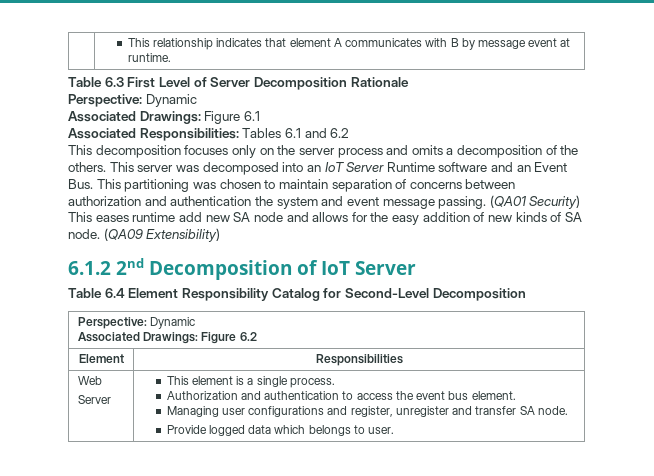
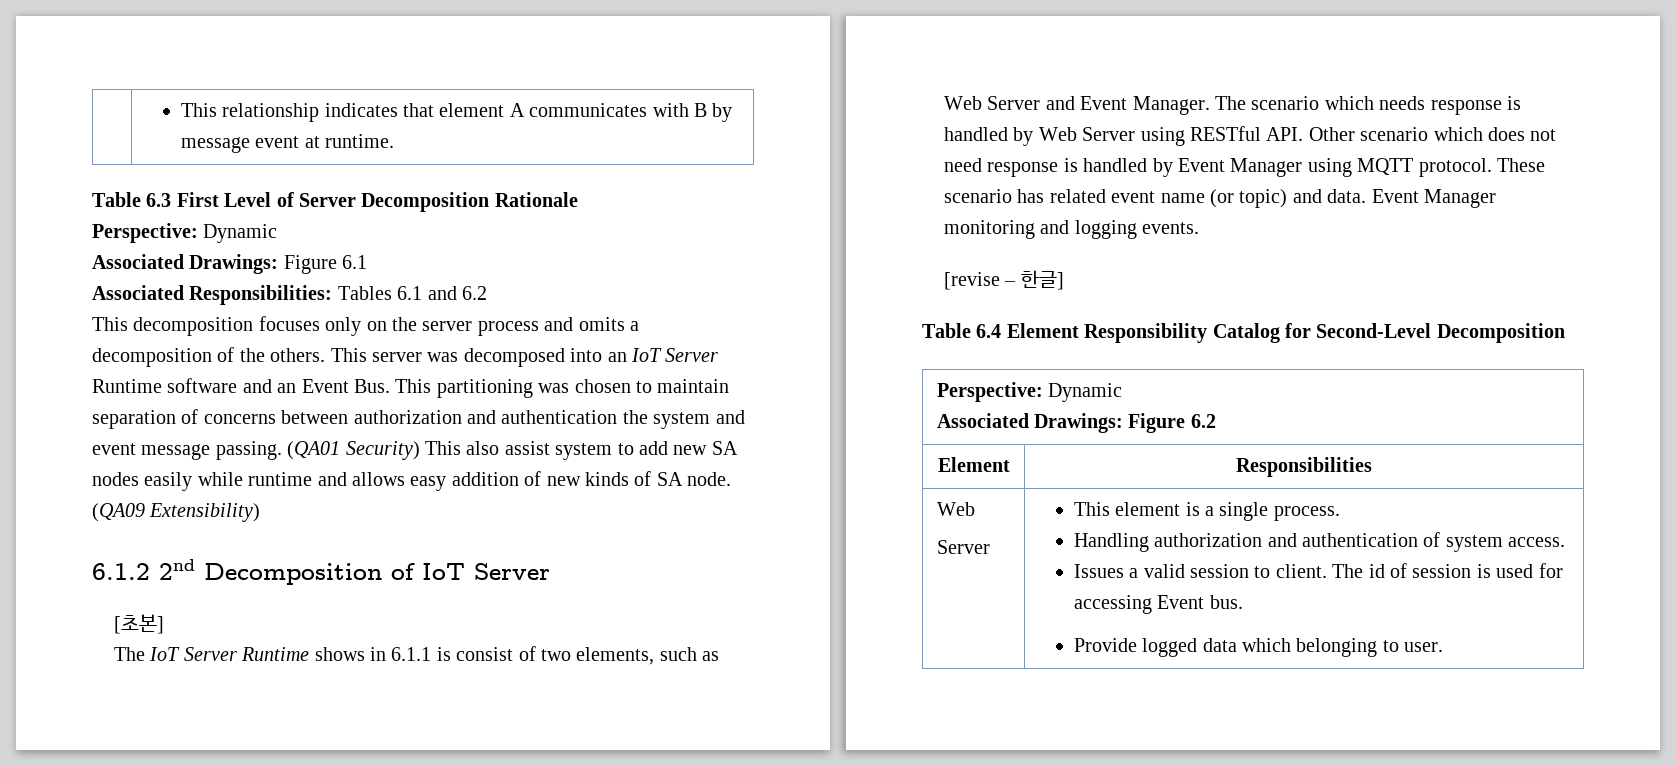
[95,212,389,222] eases runtime add new SA node and allows for the -> [466,441,738,460] [92,472,405,491] also assist system to add new SA nodes easily while runtime and allows
(416, 268) none -> [114,614,165,634] [114,646,720,665] [944,96,1522,115] [944,126,1557,146] [944,158,1546,177] [944,189,1497,208] [944,220,1200,239] [944,270,1064,290] // [초본] // The IoT Server Runtime shows in 6.1.1 is consist of two elements, such as Web Server and Event Manager. The scenario which needs response is handled by Web Server using RESTful API. Other scenario which does not need response is handled by Event Manager using MQTT protocol. These scenario has related event name (or topic) and data. Event Manager monitoring and logging events. // [revise – 한글]
[166,391,516,400] [166,406,568,417] Authorization and authentication to access the event bus element. // Managing user configurations and register, unregister and transfer SA node. -> [1073,532,1566,552] [1073,563,1563,578] [1073,595,1243,614] Handling authorization and authentication of system access. // Issues a valid session to client. The id of session is used for accessing Event bus.
[308,425,351,436] belongs -> [1296,638,1378,657] belonging

